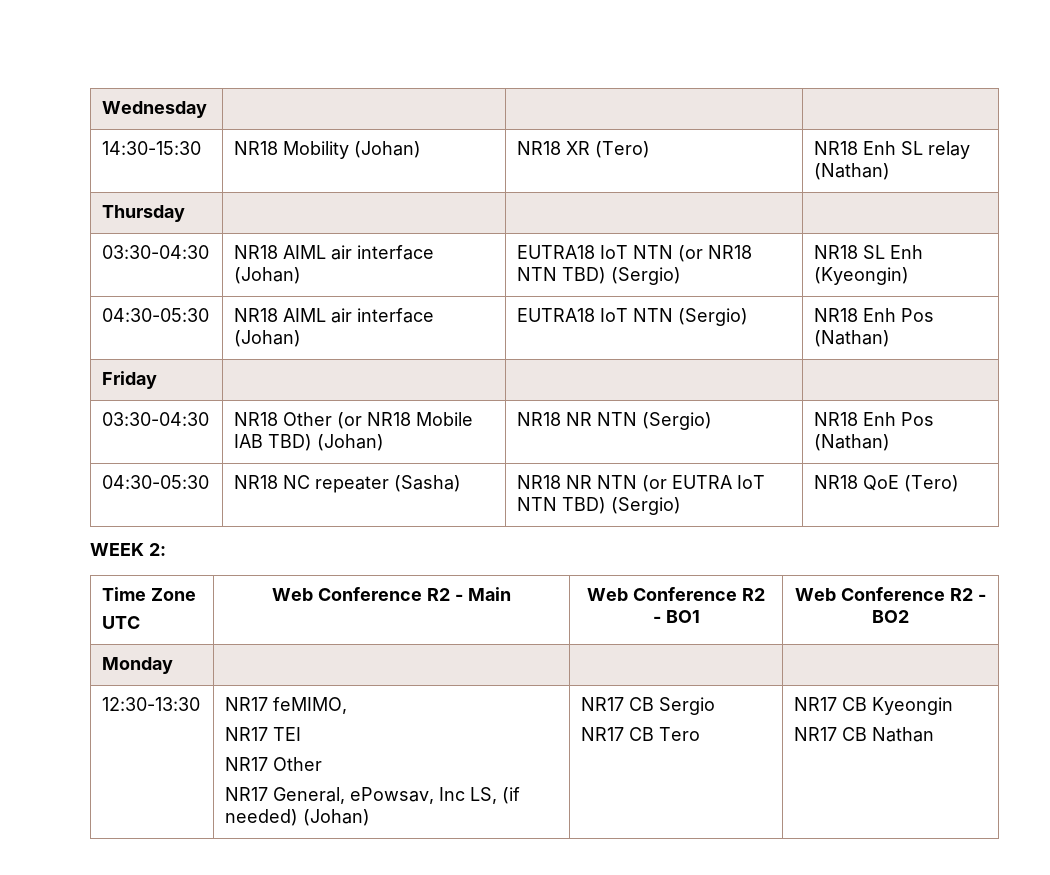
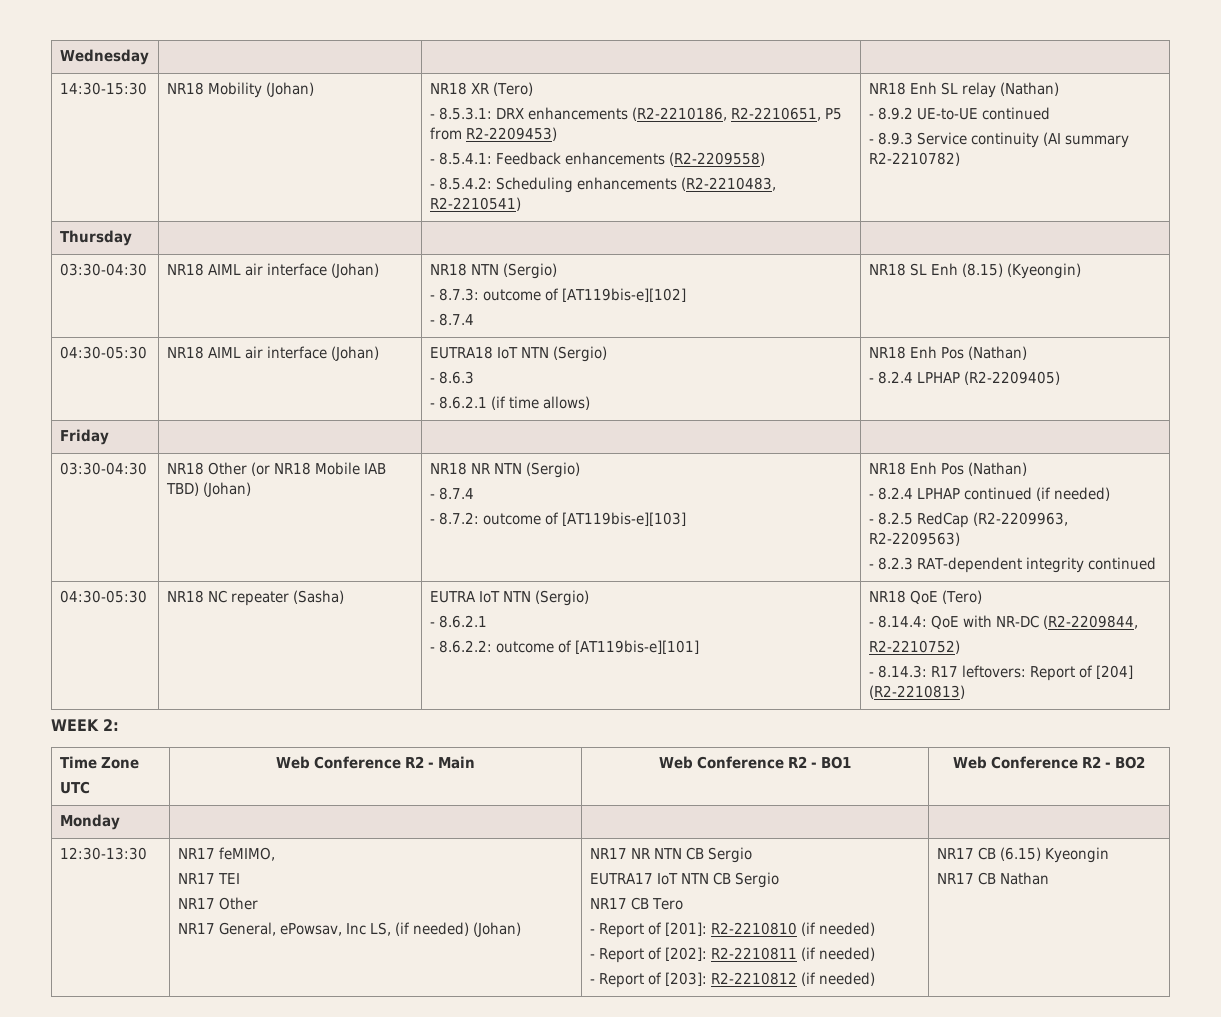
(651, 149) none -> [429,107,842,121] [429,127,557,141] [429,152,765,166] [429,177,776,193] [429,197,521,211] // - 8.5.3.1: DRX enhancements (R2-2210186, R2-2210651, P5 from R2-2209453) // - 8.5.4.1: Feedback enhancements (R2-2209558) // - 8.5.4.2: Scheduling enhancements (R2-2210483, R2-2210541)
(891, 171) none -> [868,107,1050,120] [868,132,1129,148] [868,152,960,166] // - 8.9.2 UE-to-UE continued // - 8.9.3 Service continuity (AI summary R2-2210782)
[517,245,704,262] EUTRA18 IoT NTN (or -> (379, 270) none
[562,267,682,285] TBD) (Sergio) -> [502,263,557,279] [429,288,686,302] [429,313,474,326] (Sergio) // - 8.7.3: outcome of [AT119bis-e][102] // - 8.7.4
(924, 252) none -> [961,263,1003,277] (8.15)
[814,308,935,322] [814,330,891,347] | NR18 Enh Pos (Nathan) -> [429,371,474,384] [429,396,590,410] [868,346,1027,360] [868,371,1060,385] // - 8.6.3 // - 8.6.2.1 (if time allows) | NR18 Enh Pos (Nathan) // - 8.2.4 LPHAP (R2-2209405)
[814,412,935,426] [814,434,891,451] | NR18 Enh Pos (Nathan) -> [429,487,474,500] [429,512,686,526] [868,462,1027,476] [868,487,1110,501] [868,512,1068,528] [868,532,960,546] [868,557,1156,573] // - 8.7.4 // - 8.7.2: outcome of [AT119bis-e][103] | NR18 Enh Pos (Nathan) // - 8.2.4 LPHAP continued (if needed) // - 8.2.5 RedCap (R2-2209963, R2-2209563) // - 8.2.3 RAT-dependent integrity continued
[517,475,668,492] NR18 NR NTN (or -> (344, 597) none
[562,497,682,515] [814,475,960,492] TBD) (Sergio) | NR18 QoE (Tero) -> [534,590,589,606] [429,615,487,628] [429,640,699,654] [868,590,982,604] [868,615,1138,629] [868,640,960,654] [868,665,1133,681] [868,685,965,699] (Sergio) // - 8.6.2.1 // - 8.6.2.2: outcome of [AT119bis-e][101] | NR18 QoE (Tero) // - 8.14.4: QoE with NR-DC (R2-2209844, // R2-2210752) // - 8.14.3: R17 leftovers: Report of [204] (R2-2210813)
(625, 704) none -> [630,847,752,863] [589,873,709,885] NR NTN CB Sergio // EUTRA17 IoT NTN
[794,697,868,711] | NR17 CB -> [589,922,875,938] [589,947,875,963] [589,972,875,988] [936,847,1041,861] // - Report of [201]: R2-2210810 (if needed) // - Report of [202]: R2-2210811 (if needed) // - Report of [203]: R2-2210812 (if needed) | NR17 CB (6.15)

